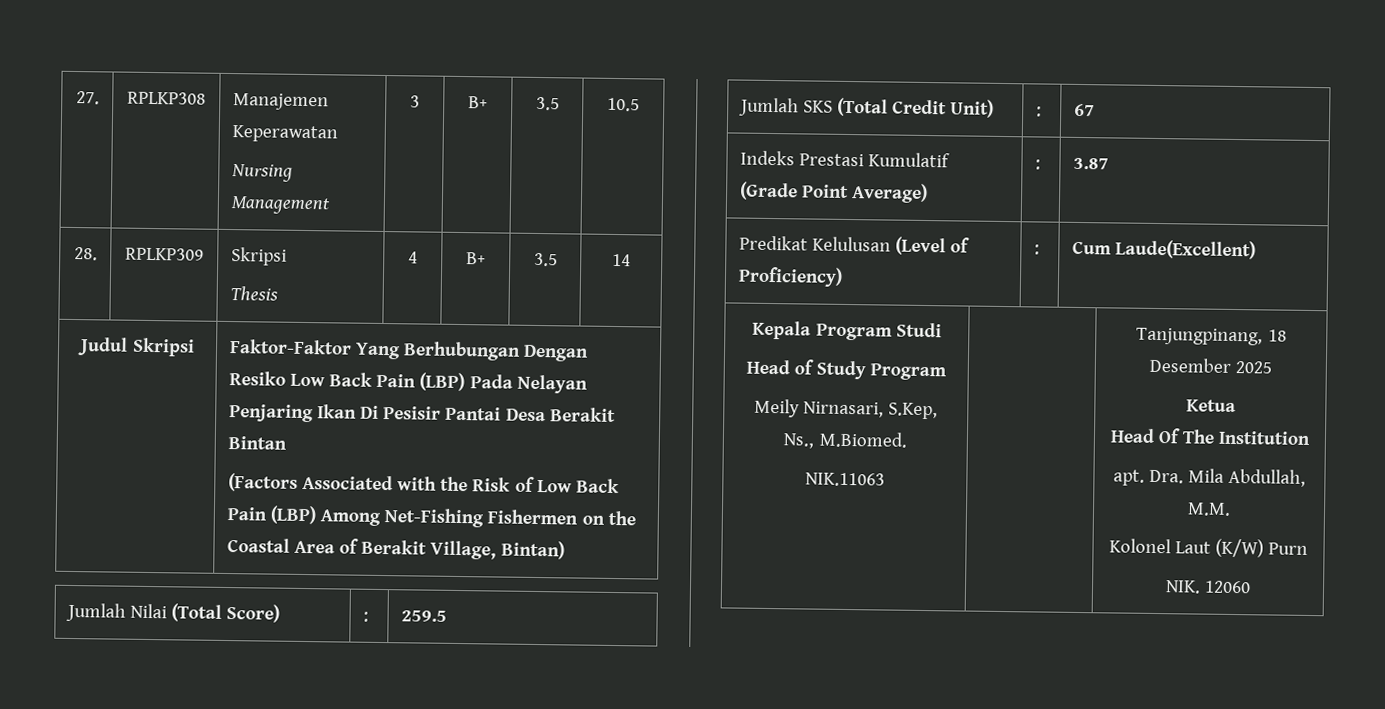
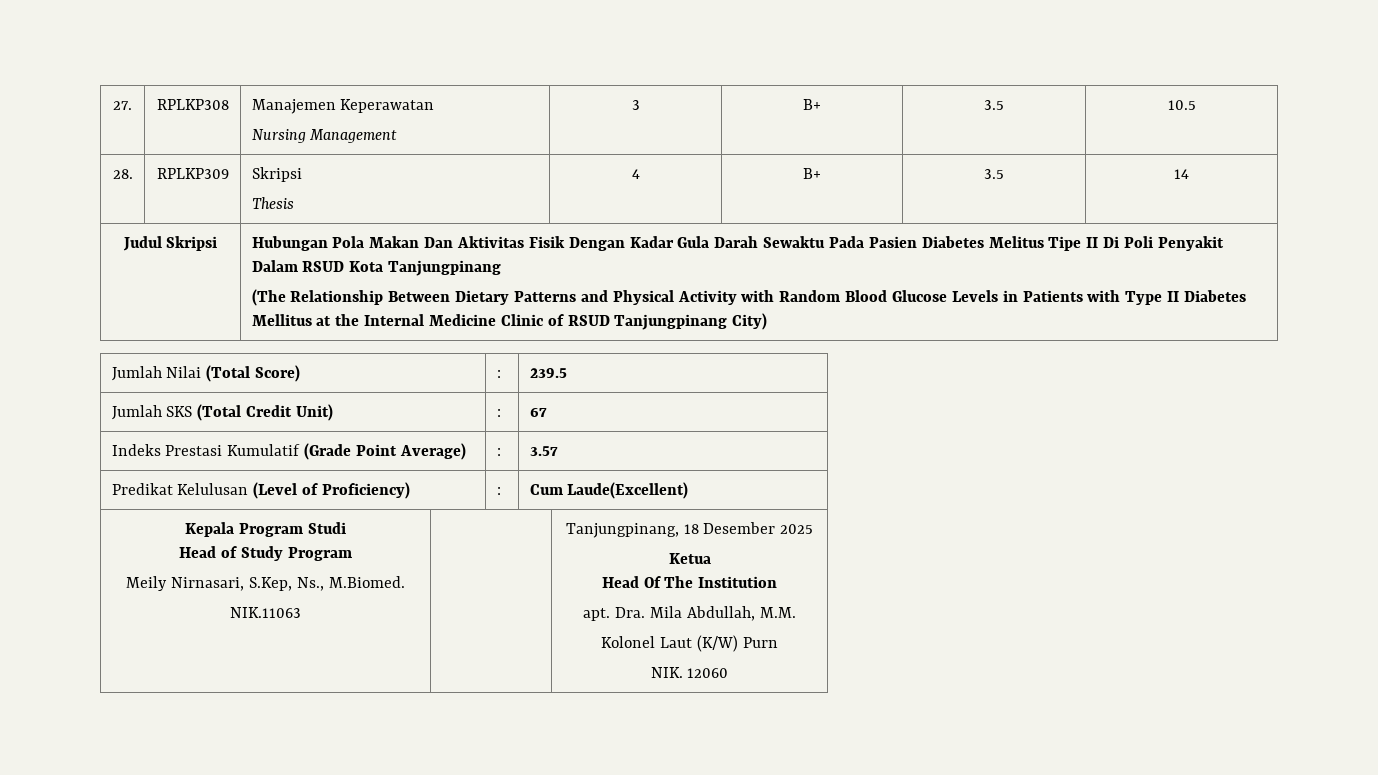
[228,339,590,362] [228,371,588,394] [228,404,616,423] [227,436,287,450] [227,473,619,494] [226,505,636,528] [226,537,565,560] Faktor-Faktor Yang Berhubungan Dengan Resiko Low Back Pain (LBP) Pada Nelayan Penjaring Ikan Di Pesisir Pantai Desa Berakit Bintan // (Factors Associated with the Risk of Low Back Pain (LBP) Among Net-Fishing Fishermen on the Coastal Area of Berakit Village, Bintan) -> [251,236,1224,251] [251,260,502,276] [251,289,1247,306] [251,313,768,330] Hubungan Pola Makan Dan Aktivitas Fisik Dengan Kadar Gula Darah Sewaktu Pada Pasien Diabetes Melitus Tipe II Di Poli Penyakit Dalam RSUD Kota Tanjungpinang // (The Relationship Between Dietary Patterns and Physical Activity with Random Blood Glucose Levels in Patients with Type II Diabetes Mellitus at the Internal Medicine Clinic of RSUD Tanjungpinang City)
[400,610,447,622] 259.5 -> [529,368,567,378] 239.5
[1072,157,1109,170] 3.87 -> [529,446,558,456] 3.57

